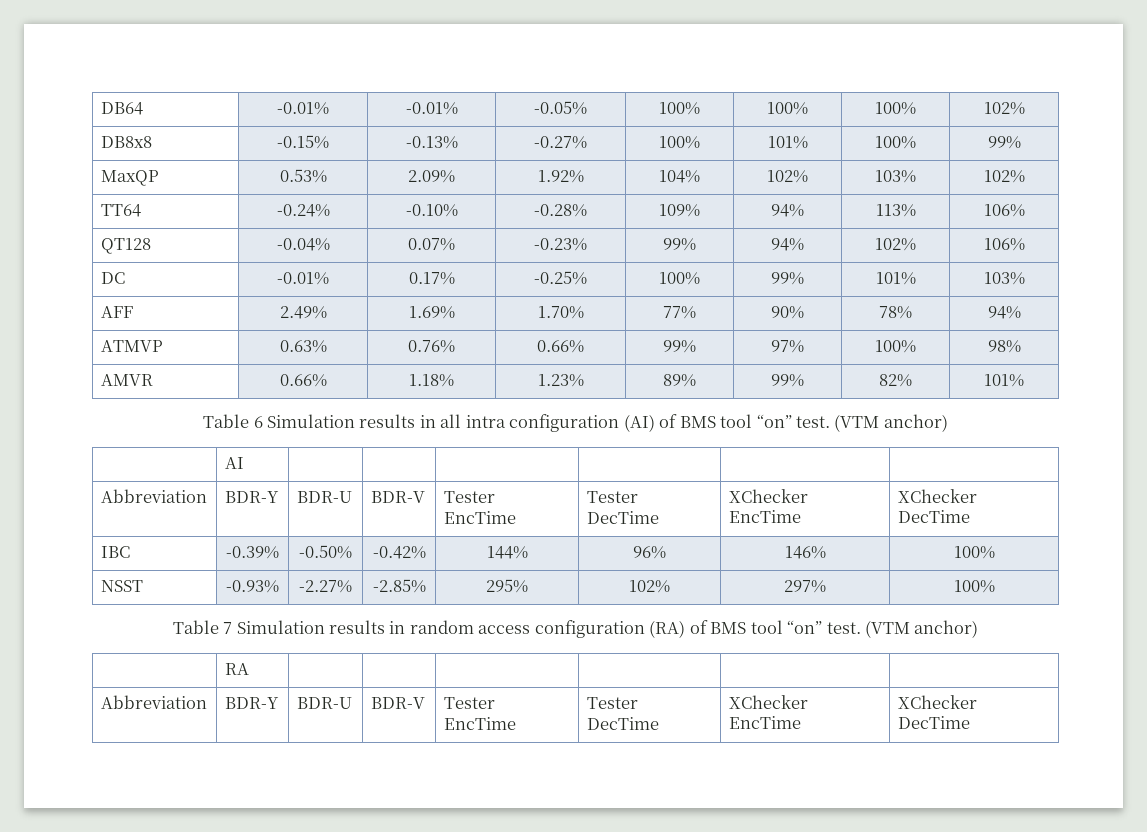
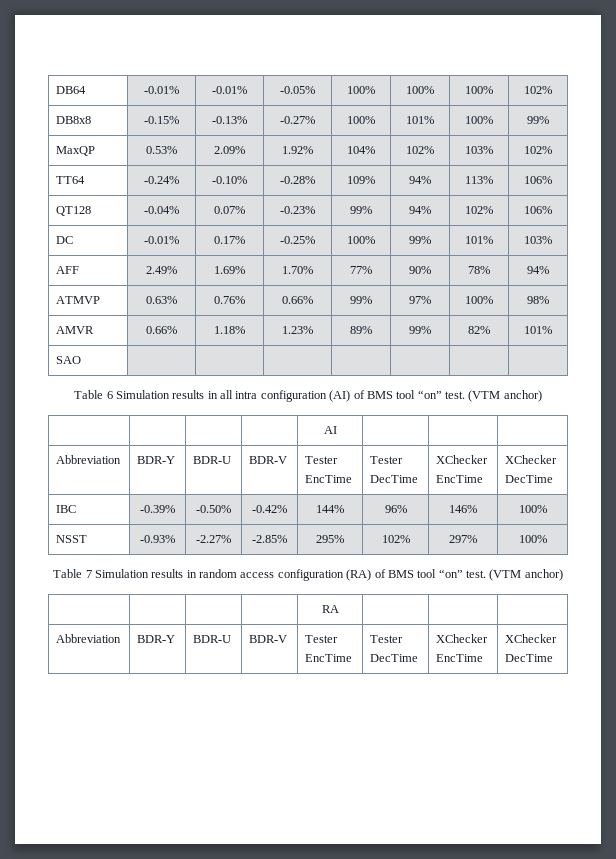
(1024, 380) none -> [56,356,82,364] // SAO | | | | | | |
[224,457,244,469] AI | | | -> [323,426,337,434] | | | AI
[224,663,249,675] RA | | | -> [321,605,339,613] | | | RA

